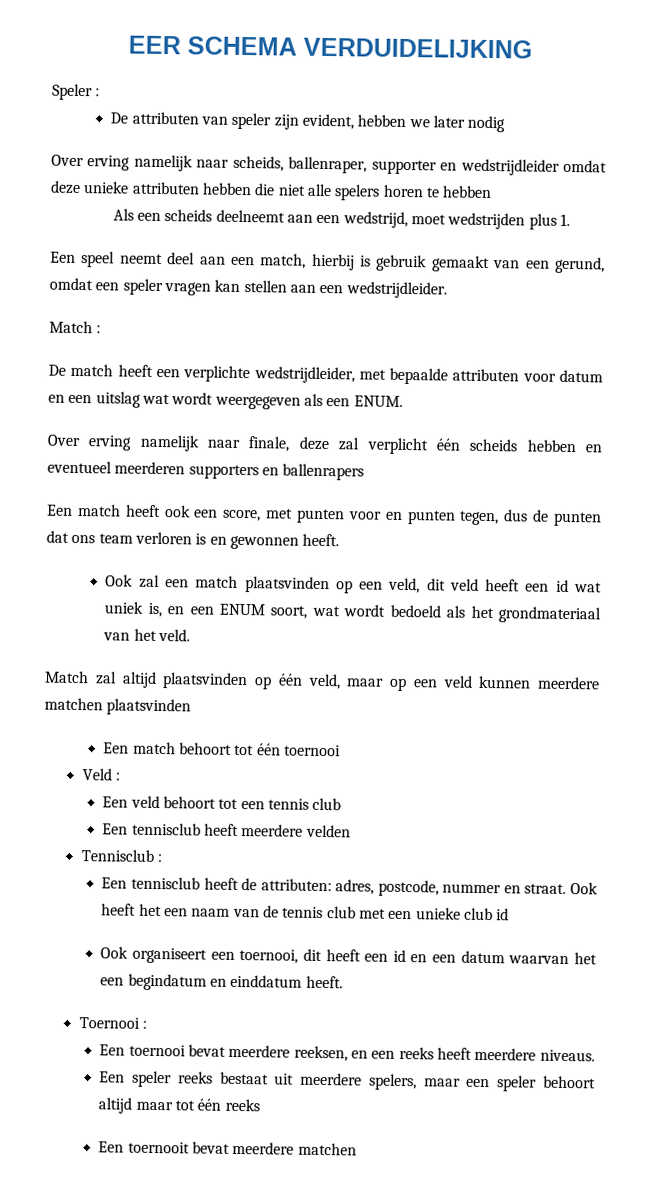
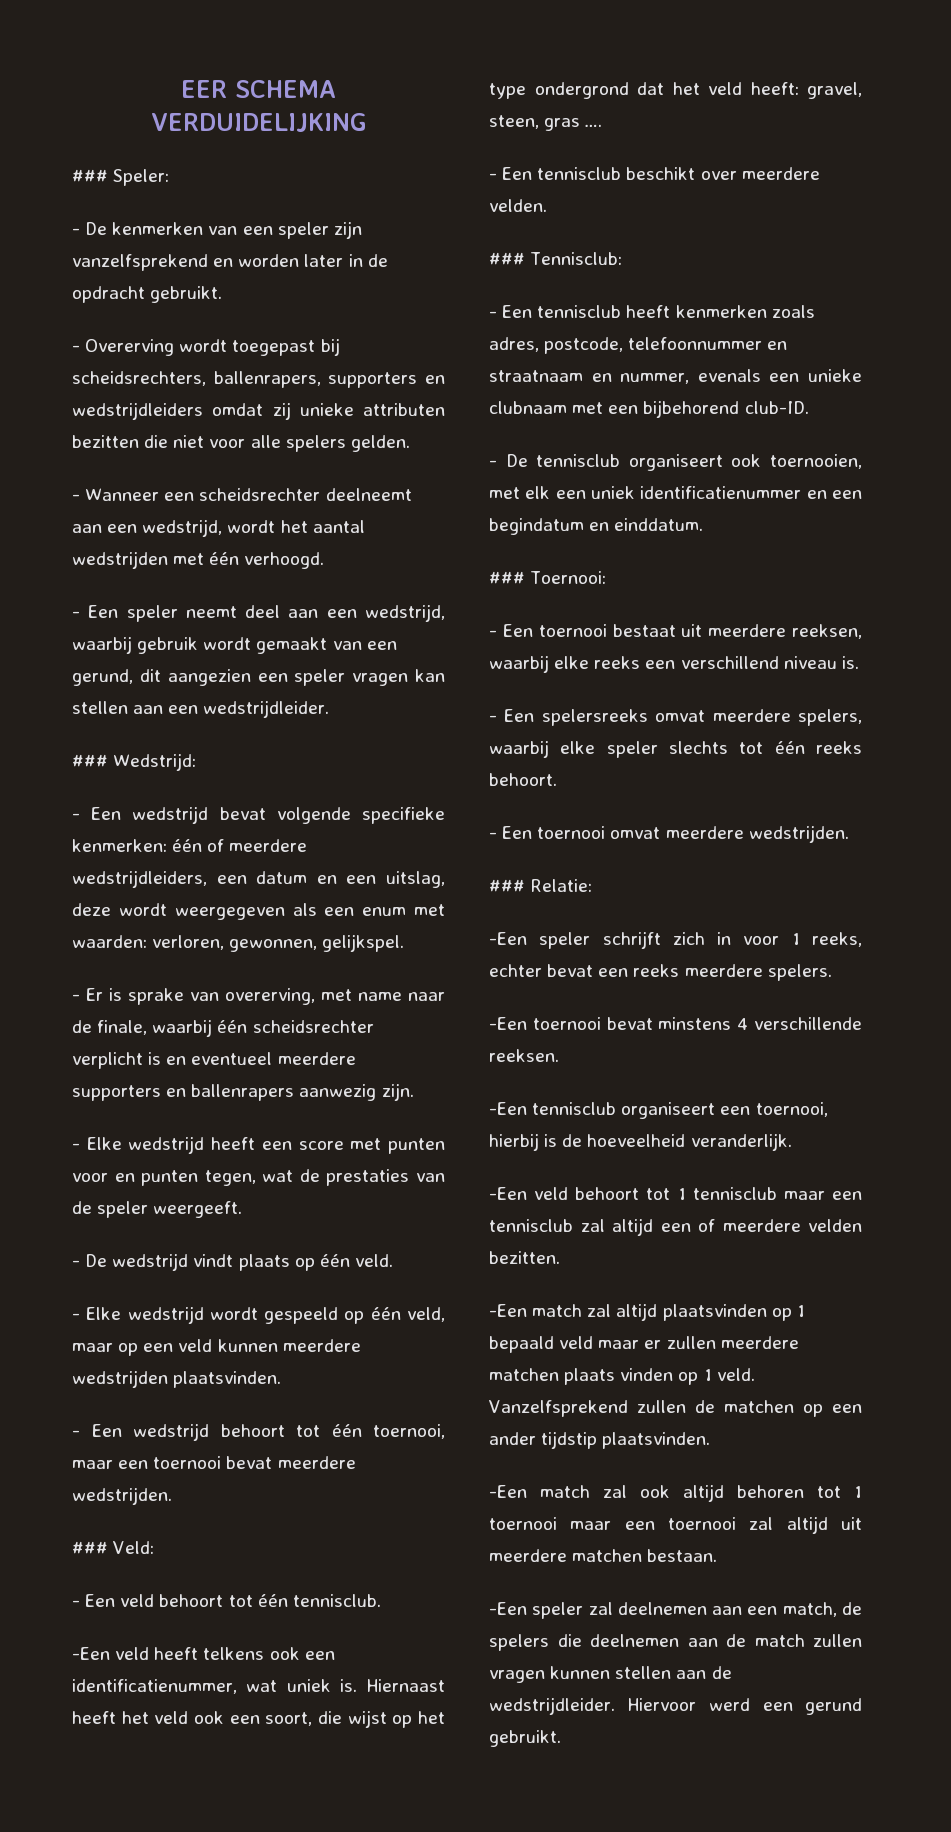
[52,83,101,101] [110,111,506,133] [51,154,608,176] [50,180,81,195] Speler : // De attributen van speler zijn evident, hebben we later nodig // Over erving namelijk naar scheids, ballenraper, supporter en wedstrijdleider omdat deze -> [72,169,170,186] [72,221,362,239] [72,254,388,271] [72,286,223,303] [72,338,340,356] [72,371,446,388] [72,402,291,420] ### Speler: // - De kenmerken van een speler zijn vanzelfsprekend en worden later in de opdracht gebruikt. // - Overerving wordt toegepast bij scheidsrechters, ballenrapers, supporters en wedstrijdleiders omdat zij
[201,182,252,196] hebben -> [72,435,139,448] bezitten
(306, 190) none -> [209,439,246,448] voor
[382,184,493,199] [112,208,570,230] [50,251,428,272] horen te hebben // Als een scheids deelneemt aan een wedstrijd, moet wedstrijden plus 1. // Een speel neemt deel aan een match, hierbij is gebruik -> [350,435,410,452] [72,488,412,501] [72,519,365,537] [72,551,325,569] [72,604,445,622] [72,636,252,654] gelden. // - Wanneer een scheidsrechter deelneemt aan een wedstrijd, wordt het aantal wedstrijden met één verhoogd. // - Een speler neemt deel aan een wedstrijd, waarbij gebruik wordt
[49,277,93,291] omdat -> [139,669,251,686] dit aangezien
[49,320,102,334] [48,363,556,385] Match : // De match heeft een verplichte wedstrijdleider, met bepaalde attributen voor -> [72,753,197,771] [72,806,446,824] [72,839,308,852] [72,870,247,888] ### Wedstrijd: // - Een wedstrijd bevat volgende specifieke kenmerken: één of meerdere wedstrijdleiders, een
[95,391,170,408] uitslag wat -> [386,871,445,888] [72,903,111,916] uitslag, deze
[353,395,403,407] [47,434,576,455] ENUM. // Over erving namelijk naar finale, deze zal verplicht één scheids hebben -> [362,904,445,916] [72,934,405,952] [72,988,445,1005] [72,1019,374,1037] [72,1052,162,1069] enum met waarden: verloren, gewonnen, gelijkspel. // - Er is sprake van overerving, met name naar de finale, waarbij één scheidsrechter verplicht is
[114,461,186,475] meerderen -> [277,1052,356,1065] meerdere
[47,503,262,522] // Een match heeft ook een score, -> [299,1083,414,1101] [72,1136,344,1154] aanwezig zijn. // - Elke wedstrijd heeft een score
[503,509,602,527] [46,530,340,550] [105,574,602,594] [104,601,601,624] [103,628,191,642] [44,670,249,690] dus de punten dat ons team verloren is en gewonnen heeft. // Ook zal een match plaatsvinden op een veld, dit veld heeft een id wat uniek is, en een ENUM soort, wat wordt bedoeld als het grondmateriaal van het veld. // Match zal altijd plaatsvinden -> [262,1169,445,1186] [72,1201,243,1218] [72,1253,393,1271] [72,1306,339,1324] wat de prestaties van de speler weergeeft. // - De wedstrijd vindt plaats op één veld. // - Elke wedstrijd wordt gespeeld
[44,697,192,716] [103,741,341,757] [81,768,120,781] [102,795,342,811] [102,822,351,838] [80,849,162,863] [101,876,598,897] [101,903,510,921] [100,946,597,965] [100,973,343,991] [78,1017,147,1029] [99,1044,595,1062] [99,1070,597,1092] [98,1097,260,1114] [98,1141,357,1156] matchen plaatsvinden // Een match behoort tot één toernooi // Veld : // Een veld behoort tot een tennis club // Een tennisclub heeft meerdere velden // Tennisclub : // Een tennisclub heeft de attributen: adres, postcode, nummer en straat. Ook heeft het een naam van de tennis club met een unieke club id // Ook organiseert een toernooi, dit heeft een id en een datum waarvan het een begindatum en einddatum heeft. // Toernooi : // Een toernooi bevat meerdere reeksen, en een reeks heeft meerdere niveaus. // Een speler reeks bestaat uit meerdere spelers, maar een speler behoort altijd maar tot één reeks // Een toernooit bevat meerdere matchen -> [72,1370,282,1388] [72,1423,445,1441] [72,1456,356,1469] [72,1487,172,1505] [72,1541,155,1554] [72,1594,381,1607] [72,1647,335,1660] [72,1679,445,1694] [72,1710,446,1728] [489,82,862,99] [489,115,603,131] [489,167,820,180] [489,199,547,212] [489,252,623,265] [489,305,815,318] [489,337,788,354] [489,369,862,384] [489,400,809,418] [489,454,862,471] [489,486,862,499] [489,518,704,535] [489,571,607,584] [489,624,862,639] [489,655,859,673] [489,709,862,726] [489,740,862,758] [489,773,557,786] [489,825,849,843] [489,879,593,892] [489,931,862,949] [489,964,832,981] [489,1017,862,1030] [489,1049,559,1062] [489,1102,828,1119] [489,1133,792,1151] [489,1187,862,1200] [489,1218,862,1236] [489,1251,560,1264] [489,1303,805,1321] [489,1336,799,1353] [489,1368,755,1385] [489,1400,862,1417] [489,1431,711,1449] [489,1484,862,1502] [489,1516,862,1534] [489,1549,718,1562] [489,1602,862,1619] [489,1634,862,1651] [489,1666,732,1683] [489,1697,862,1715] [489,1730,561,1747] wedstrijden plaatsvinden. // - Een wedstrijd behoort tot één toernooi, maar een toernooi bevat meerdere wedstrijden. // ### Veld: // - Een veld behoort tot één tennisclub. // -Een veld heeft telkens ook een identificatienummer, wat uniek is. Hiernaast heeft het veld ook een soort, die wijst op het type ondergrond dat het veld heeft: gravel, steen, gras …. // - Een tennisclub beschikt over meerdere velden. // ### Tennisclub: // - Een tennisclub heeft kenmerken zoals adres, postcode, telefoonnummer en straatnaam en nummer, evenals een unieke clubnaam met een bijbehorend club-ID. // - De tennisclub organiseert ook toernooien, met elk een uniek identificatienummer en een begindatum en einddatum. // ### Toernooi: // - Een toernooi bestaat uit meerdere reeksen, waarbij elke reeks een verschillend niveau is. // - Een spelersreeks omvat meerdere spelers, waarbij elke speler slechts tot één reeks behoort. // - Een toernooi omvat meerdere wedstrijden. // ### Relatie: // -Een speler schrijft zich in voor 1 reeks, echter bevat een reeks meerdere spelers. // -Een toernooi bevat minstens 4 verschillende reeksen. // -Een tennisclub organiseert een toernooi, hierbij is de hoeveelheid veranderlijk. // -Een veld behoort tot 1 tennisclub maar een tennisclub zal altijd een of meerdere velden bezitten. // -Een match zal altijd plaatsvinden op 1 bepaald veld maar er zullen meerdere matchen plaats vinden op 1 veld. Vanzelfsprekend zullen de matchen op een ander tijdstip plaatsvinden. // -Een match zal ook altijd behoren tot 1 toernooi maar een toernooi zal altijd uit meerdere matchen bestaan. // -Een speler zal deelnemen aan een match, de spelers die deelnemen aan de match zullen vragen kunnen stellen aan de wedstrijdleider. Hiervoor werd een gerund gebruikt.

